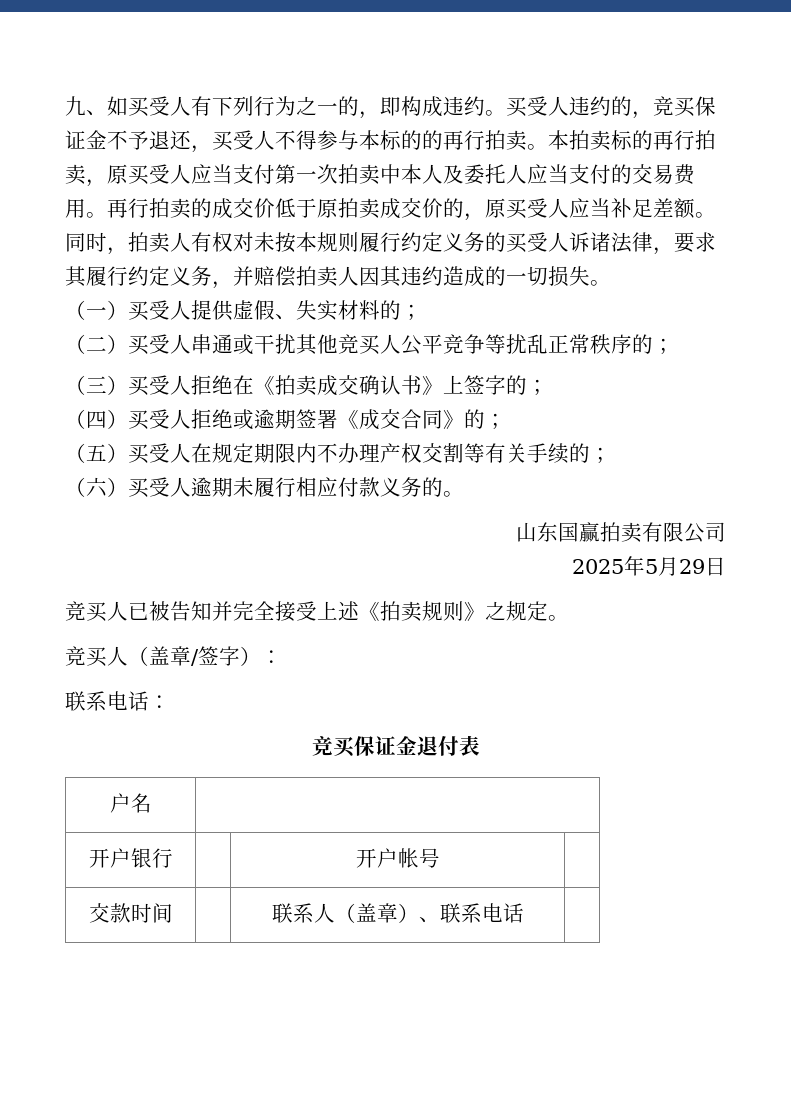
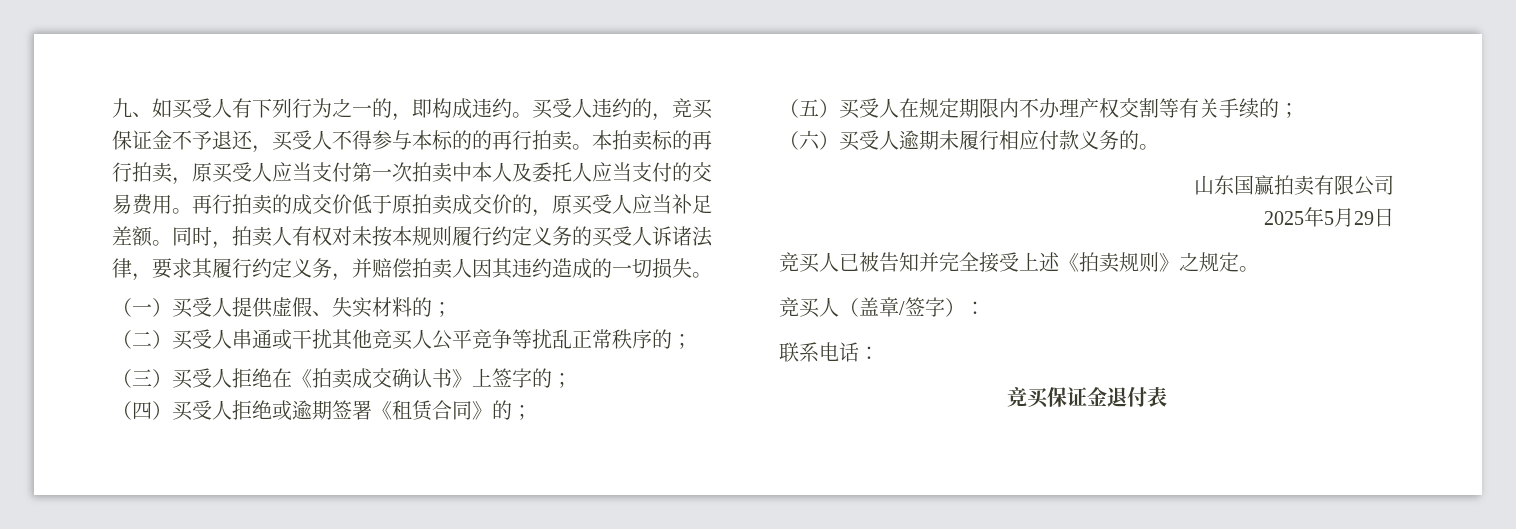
[359,409,401,430] 成交 -> [392,400,434,421] 租赁
[109,793,152,813] [88,848,173,868] [355,848,440,868] [88,903,173,923] [271,903,524,923] // 户名 | // 开户银行 | | 开户帐号 | // 交款时间 | | 联系人（盖章）、联系电话 | -> (1167, 397) none

